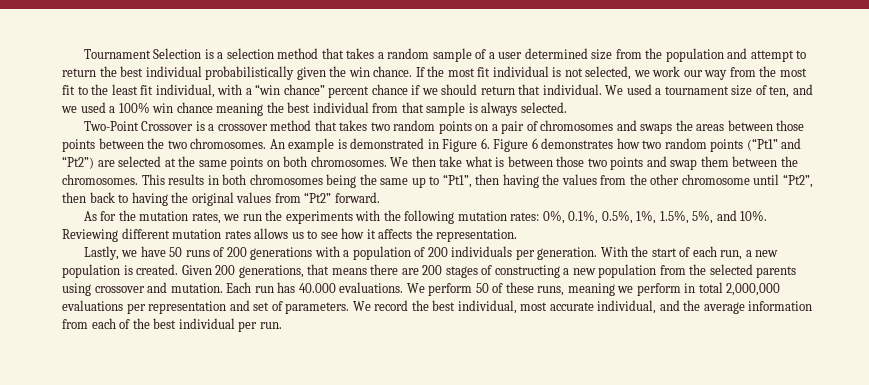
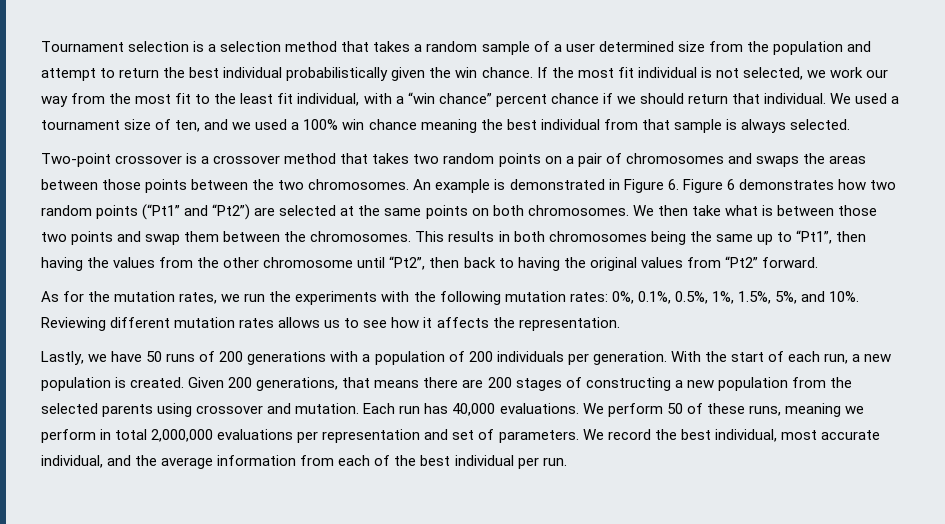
[153,48,202,59] Selection -> [128,41,190,52] selection
[83,121,194,131] Two-Point Crossover -> [41,153,183,167] Two-point crossover
[298,283,336,293] 40.000 -> [452,403,496,416] 40,000

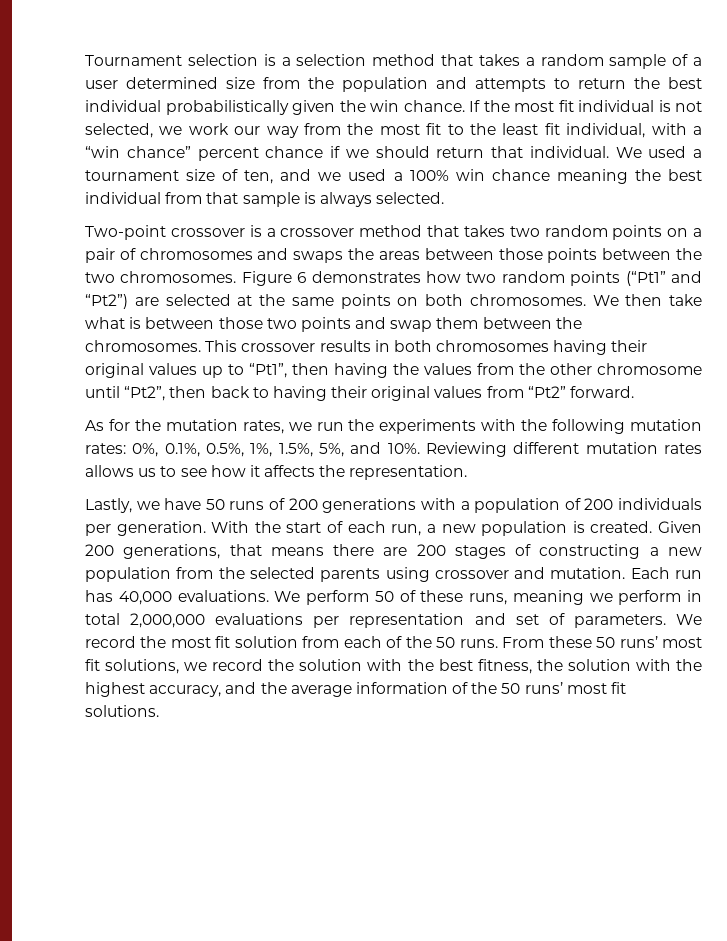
[41,68,96,81] attempt -> [475,78,546,92] attempts
[413,179,679,193] An example is demonstrated in Figure 6. -> (237, 277) none
(445, 236) none -> [241,343,316,352] crossover
[650,231,753,245] being the same -> [553,340,648,355] [85,363,197,378] having their original values
[563,257,586,268] the -> [331,386,368,398] their
[680,429,880,442] [41,455,567,469] best individual, most accurate individual, and the average information from each of the best individual per run. -> [170,636,702,648] [85,659,703,674] [85,682,627,697] [85,705,159,717] most fit solution from each of the 50 runs. From these 50 runs’ most fit solutions, we record the solution with the best fitness, the solution with the highest accuracy, and the average information of the 50 runs’ most fit solutions.

